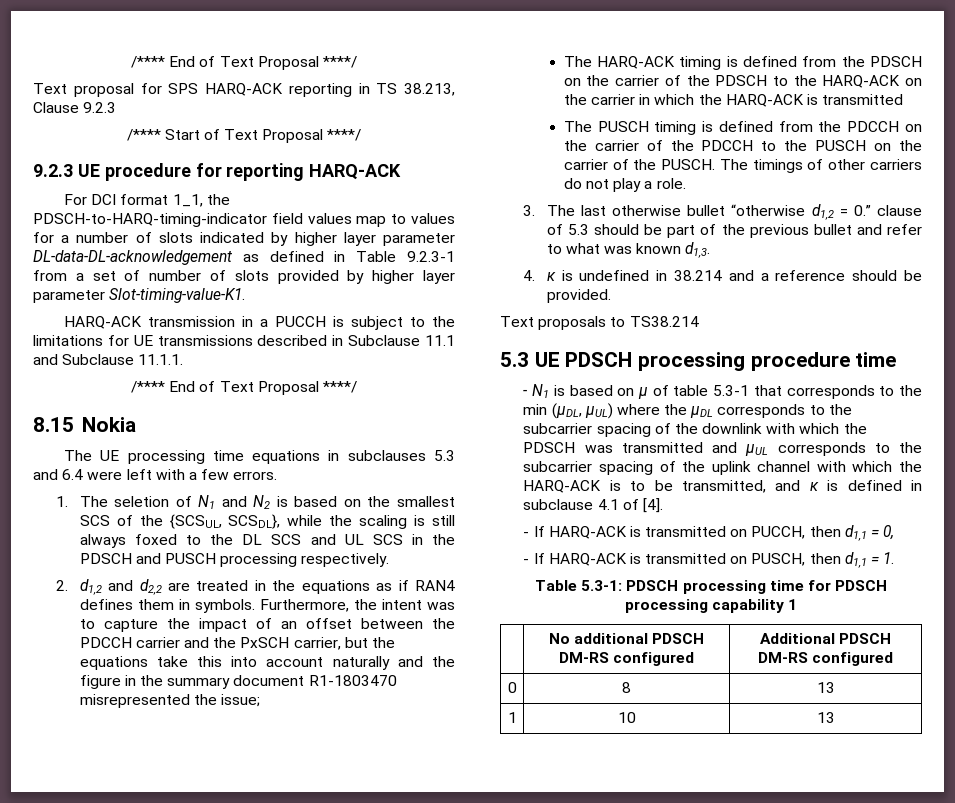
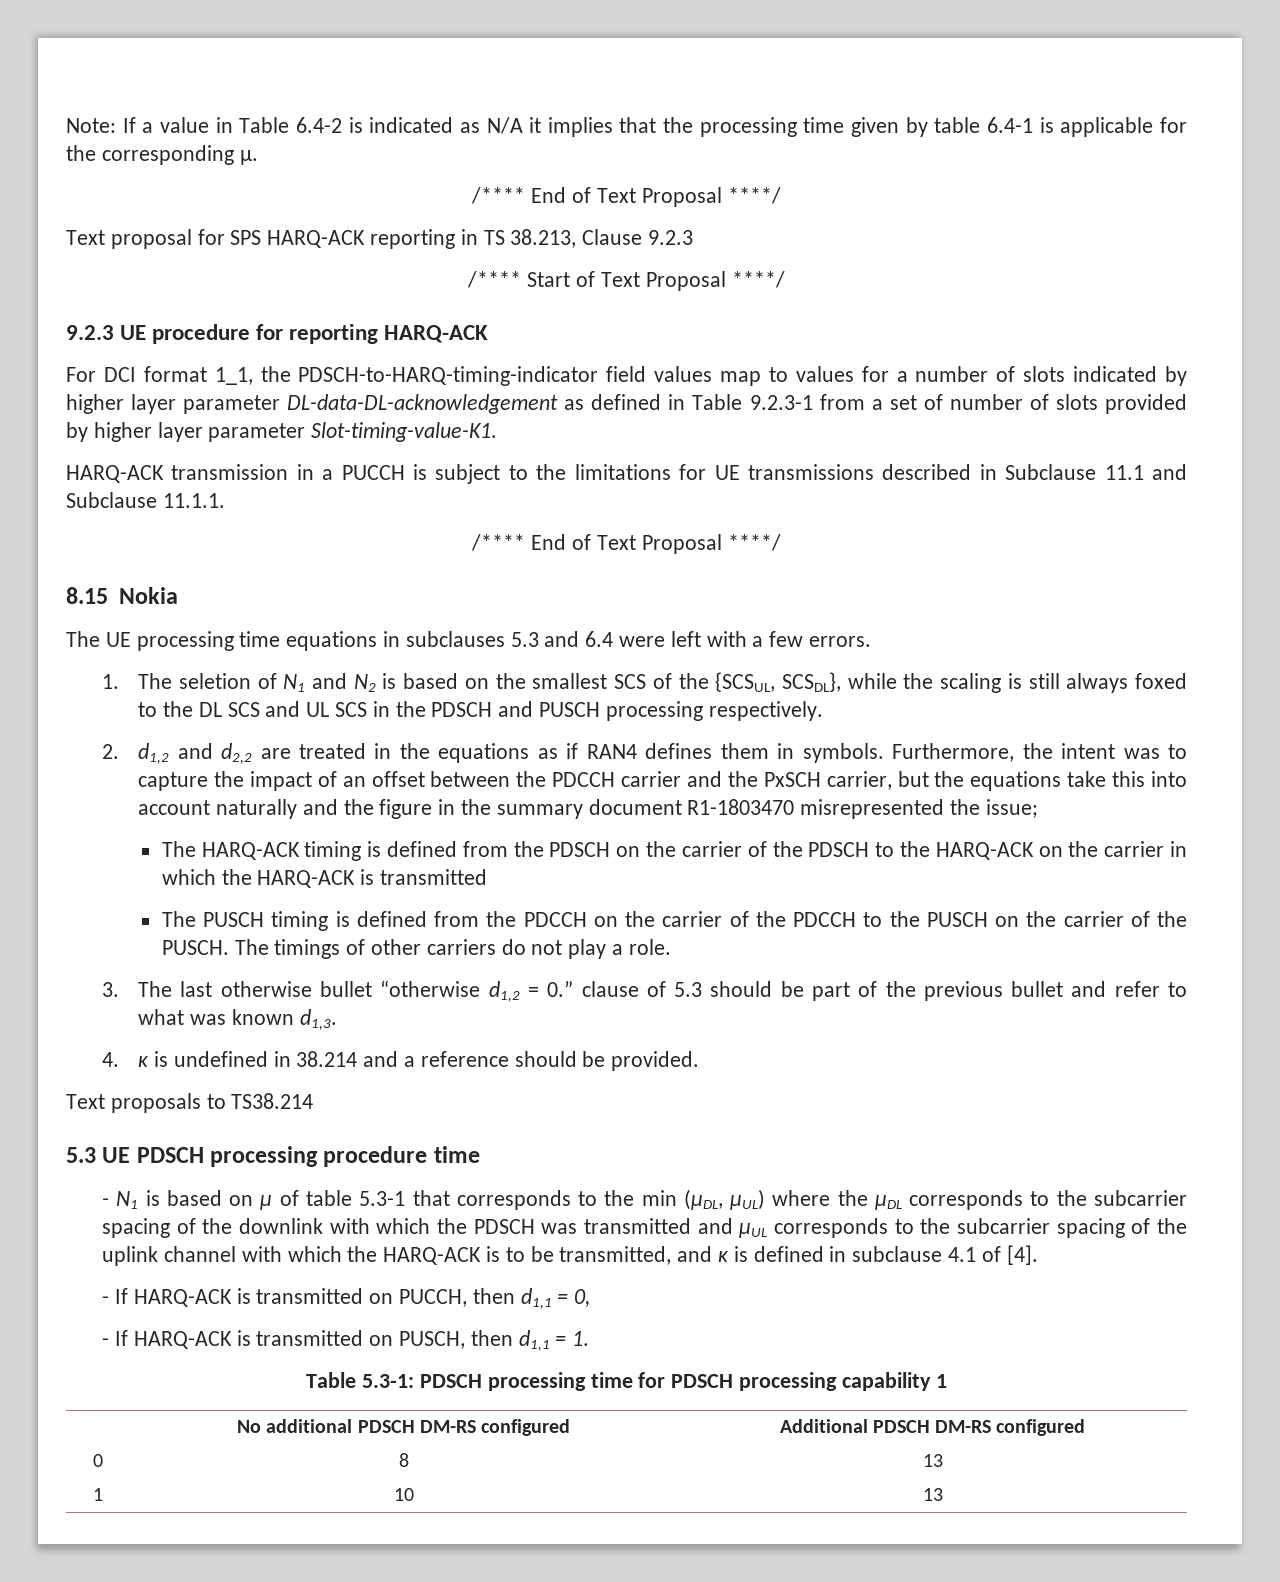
(131, 62) none -> [66,117,1188,137] [66,145,258,165] Note: If a value in Table 6.4-2 is indicated as N/A it implies that the processing time given by table 6.4-1 is applicable for the corresponding µ. //

